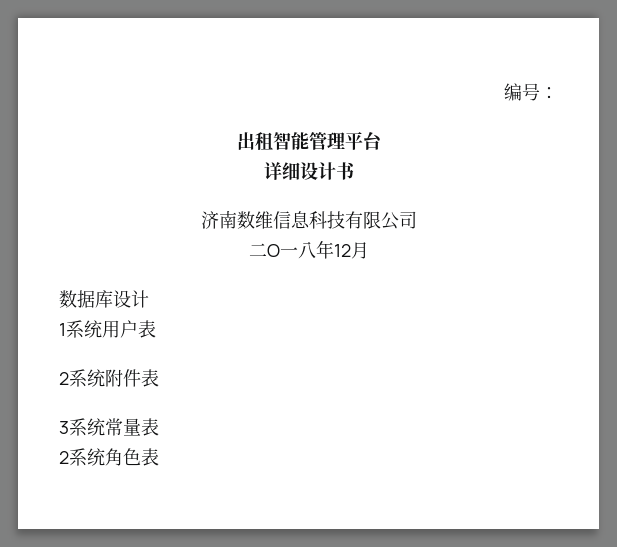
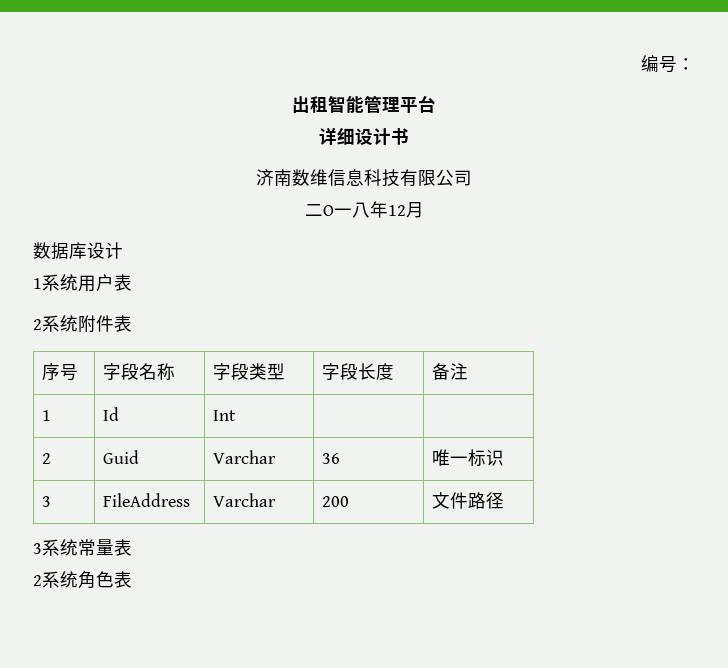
(159, 378) none -> [42,363,79,381] [103,363,176,380] [213,363,286,380] [322,363,395,380] [432,363,469,380] [42,410,52,421] [103,407,120,421] [213,410,237,421] [42,453,52,464] [103,450,140,464] [213,450,277,464] [322,453,341,464] [432,449,505,467] [42,496,52,507] [103,493,191,507] [213,493,277,507] [322,496,350,507] [432,492,505,509] // 序号 | 字段名称 | 字段类型 | 字段长度 | 备注 // 1 | Id | Int | | // 2 | Guid | Varchar | 36 | 唯一标识 // 3 | FileAddress | Varchar | 200 | 文件路径

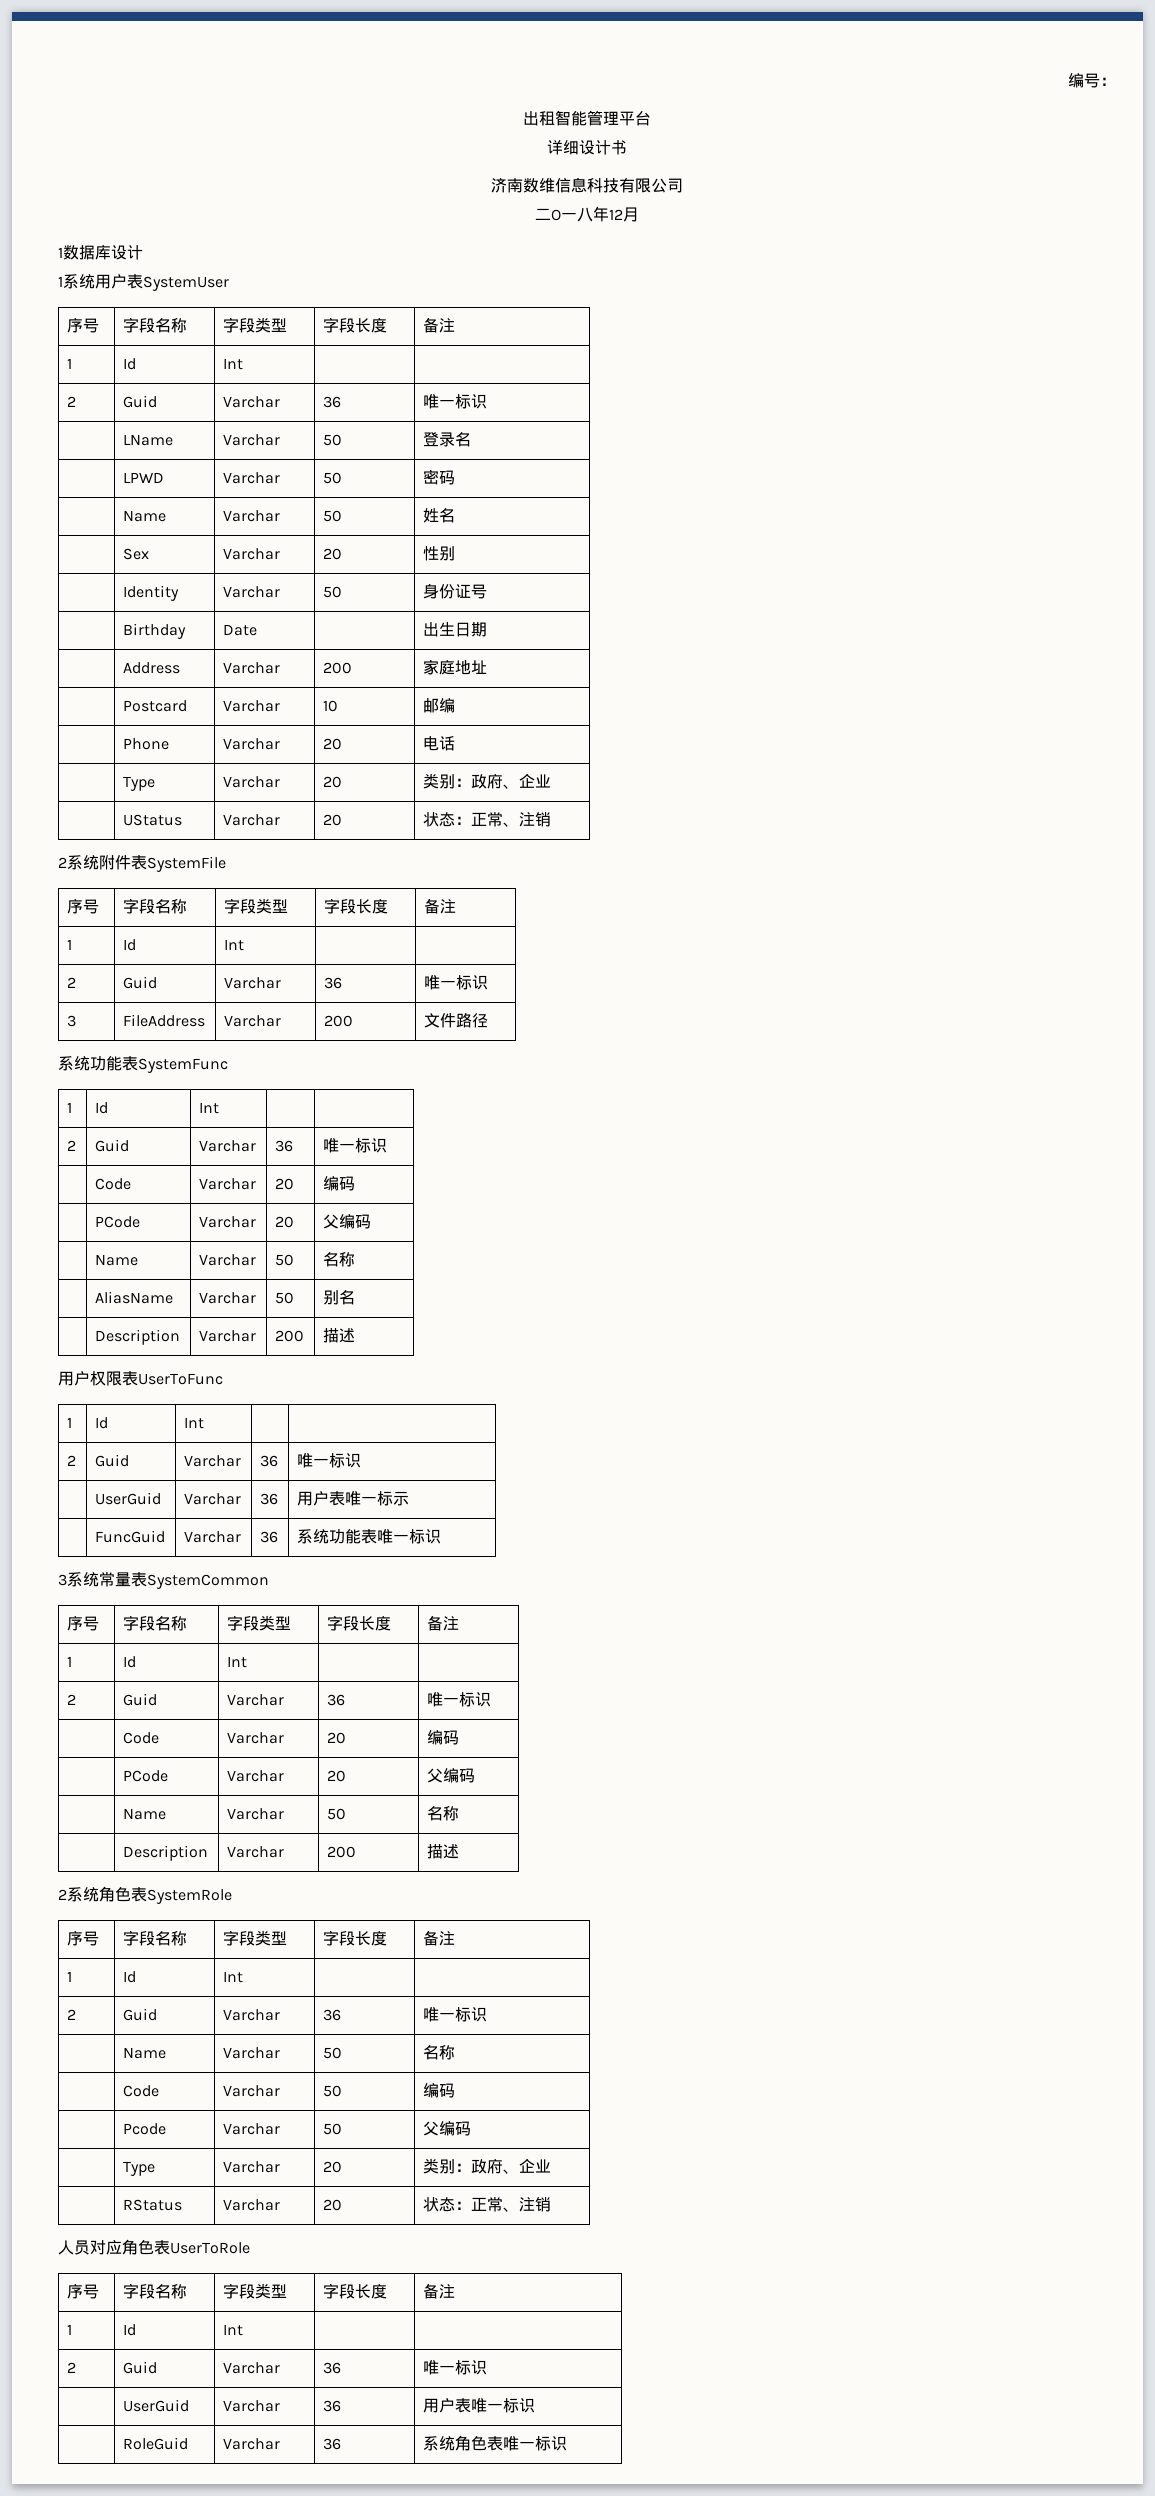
(424, 210) none -> [58,247,63,258] 1
(132, 282) none -> [143,276,229,291] [67,318,100,333] [123,317,188,333] [223,317,288,333] [323,317,388,333] [423,317,456,333] [67,358,73,369] [123,358,137,370] [223,358,244,370] [67,396,77,407] [123,395,158,408] [223,396,281,408] [323,396,342,408] [423,394,488,409] [123,434,174,446] [223,434,281,446] [323,434,343,446] [423,432,472,447] [123,472,165,483] [223,472,281,484] [323,472,343,484] [423,469,456,485] [123,510,167,522] [223,510,281,522] [323,510,343,522] [423,508,456,523] [123,548,150,560] [223,548,281,560] [323,548,343,560] [423,546,456,561] [123,585,180,601] [223,586,281,598] [323,586,343,598] [423,583,488,599] [123,623,187,639] [223,624,258,636] [423,622,488,637] [123,662,181,674] [223,662,281,674] [323,662,353,674] [423,659,488,675] [123,700,188,712] [223,700,281,712] [323,700,339,712] [423,698,456,713] [123,738,170,750] [223,738,281,750] [323,738,343,750] [423,736,456,751] [123,776,156,791] [223,776,281,788] [323,776,343,788] [423,773,552,789] [123,814,183,826] [223,814,281,826] [323,814,343,826] [423,812,552,827] SystemUser // 序号 | 字段名称 | 字段类型 | 字段长度 | 备注 // 1 | Id | Int | | // 2 | Guid | Varchar | 36 | 唯一标识 // | LName | Varchar | 50 | 登录名 // | LPWD | Varchar | 50 | 密码 // | Name | Varchar | 50 | 姓名 // | Sex | Varchar | 20 | 性别 // | Identity | Varchar | 50 | 身份证号 // | Birthday | Date | | 出生日期 // | Address | Varchar | 200 | 家庭地址 // | Postcard | Varchar | 10 | 邮编 // | Phone | Varchar | 20 | 电话 // | Type | Varchar | 20 | 类别：政府、企业 // | UStatus | Varchar | 20 | 状态：正常、注销
(132, 323) none -> [147,856,226,872] SystemFile
[33,539,132,556] [33,571,132,589] 3系统常量表 // 2系统角色表 -> [58,1056,228,1073] [67,1102,73,1113] [95,1102,109,1114] [199,1102,220,1114] [67,1140,77,1151] [95,1139,130,1152] [199,1140,257,1152] [275,1140,294,1152] [323,1138,388,1153] [95,1178,132,1190] [199,1178,257,1190] [275,1178,295,1190] [323,1176,356,1191] [95,1216,141,1228] [199,1216,257,1228] [275,1216,295,1228] [323,1214,372,1229] [95,1254,139,1266] [199,1254,257,1266] [275,1254,295,1266] [323,1252,356,1267] [95,1291,174,1304] [199,1292,257,1304] [275,1292,295,1304] [323,1290,356,1305] [95,1329,181,1345] [199,1330,257,1342] [275,1330,305,1342] [323,1328,356,1343] [58,1371,223,1386] [67,1417,73,1428] [95,1417,109,1429] [184,1417,205,1429] [67,1455,77,1466] [95,1454,130,1467] [184,1455,242,1467] [260,1455,279,1467] [297,1453,362,1468] [95,1492,162,1505] [184,1493,242,1505] [260,1493,279,1505] [297,1491,410,1506] [95,1530,166,1543] [184,1531,242,1543] [260,1531,279,1543] [297,1529,442,1544] [58,1572,269,1589] [67,1616,100,1631] [123,1615,188,1631] [227,1615,292,1631] [327,1615,392,1631] [427,1615,460,1631] [67,1656,73,1667] [123,1656,137,1668] [227,1656,248,1668] [67,1694,77,1705] [123,1693,158,1706] [227,1694,285,1706] [327,1694,346,1706] [427,1692,492,1707] [123,1732,160,1744] [227,1732,285,1744] [327,1732,347,1744] [427,1730,460,1745] [123,1770,169,1782] [227,1770,285,1782] [327,1770,347,1782] [427,1768,476,1783] [123,1808,167,1820] [227,1808,285,1820] [327,1808,347,1820] [427,1806,460,1821] [123,1845,209,1861] [227,1846,285,1858] [327,1846,357,1858] [427,1844,460,1859] [58,1886,232,1904] [67,1931,100,1946] [123,1930,188,1946] [223,1930,288,1946] [323,1930,388,1946] [423,1930,456,1946] [67,1971,73,1982] [123,1971,137,1983] [223,1971,244,1983] [67,2009,77,2020] [123,2008,158,2021] [223,2009,281,2021] [323,2009,342,2021] [423,2007,488,2022] [123,2047,167,2059] [223,2047,281,2059] [323,2047,343,2059] [423,2045,456,2060] [123,2085,160,2097] [223,2085,281,2097] [323,2085,343,2097] [423,2083,456,2098] [123,2123,167,2135] [223,2123,281,2135] [323,2123,343,2135] [423,2121,472,2136] [123,2161,156,2176] [223,2161,281,2173] [323,2161,343,2173] [423,2158,552,2174] [123,2199,183,2211] [223,2199,281,2211] [323,2199,343,2211] [423,2197,552,2212] [58,2239,250,2255] [67,2284,100,2299] [123,2283,188,2299] [223,2283,288,2299] [323,2283,388,2299] [423,2283,456,2299] [67,2324,73,2335] [123,2324,137,2336] [223,2324,244,2336] [67,2362,77,2373] [123,2361,158,2374] [223,2362,281,2374] [323,2362,342,2374] [423,2360,488,2375] [123,2399,190,2412] [223,2400,281,2412] [323,2400,342,2412] [423,2398,536,2413] [123,2437,189,2450] [223,2438,281,2450] [323,2438,342,2450] [423,2435,568,2451] 系统功能表SystemFunc // 1 | Id | Int | | // 2 | Guid | Varchar | 36 | 唯一标识 // | Code | Varchar | 20 | 编码 // | PCode | Varchar | 20 | 父编码 // | Name | Varchar | 50 | 名称 // | AliasName | Varchar | 50 | 别名 // | Description | Varchar | 200 | 描述 // 用户权限表UserToFunc // 1 | Id | Int | | // 2 | Guid | Varchar | 36 | 唯一标识 // | UserGuid | Varchar | 36 | 用户表唯一标示 // | FuncGuid | Varchar | 36 | 系统功能表唯一标识 // 3系统常量表SystemCommon // 序号 | 字段名称 | 字段类型 | 字段长度 | 备注 // 1 | Id | Int | | // 2 | Guid | Varchar | 36 | 唯一标识 // | Code | Varchar | 20 | 编码 // | PCode | Varchar | 20 | 父编码 // | Name | Varchar | 50 | 名称 // | Description | Varchar | 200 | 描述 // 2系统角色表SystemRole // 序号 | 字段名称 | 字段类型 | 字段长度 | 备注 // 1 | Id | Int | | // 2 | Guid | Varchar | 36 | 唯一标识 // | Name | Varchar | 50 | 名称 // | Code | Varchar | 50 | 编码 // | Pcode | Varchar | 50 | 父编码 // | Type | Varchar | 20 | 类别：政府、企业 // | RStatus | Varchar | 20 | 状态：正常、注销 // 人员对应角色表UserToRole // 序号 | 字段名称 | 字段类型 | 字段长度 | 备注 // 1 | Id | Int | | // 2 | Guid | Varchar | 36 | 唯一标识 // | UserGuid | Varchar | 36 | 用户表唯一标识 // | RoleGuid | Varchar | 36 | 系统角色表唯一标识

